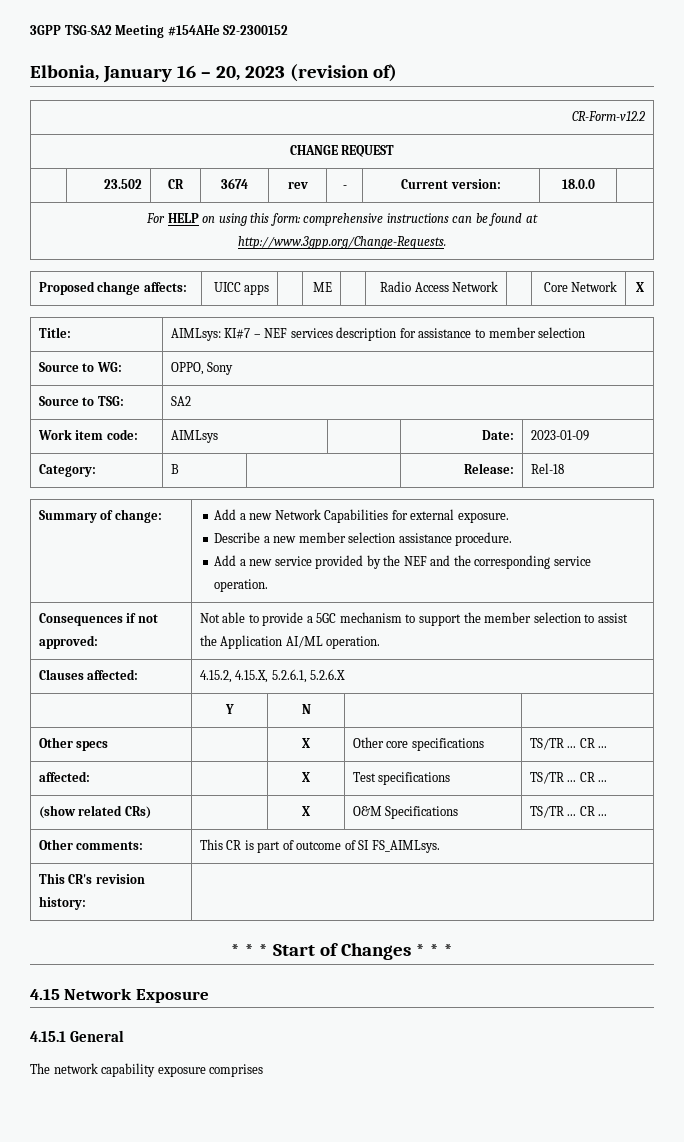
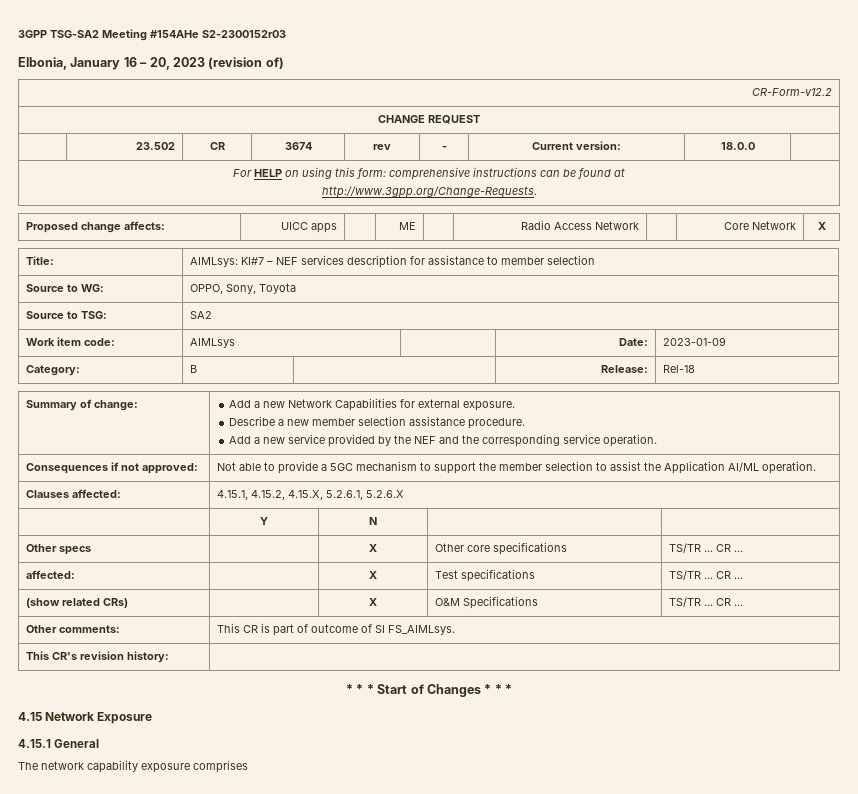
[223,25,289,35] S2-2300152 -> [202,30,286,38] S2-2300152r03
[207,362,234,375] Sony -> [226,283,297,294] Sony, Toyota
(139, 674) none -> [217,490,249,500] 4.15.1,

